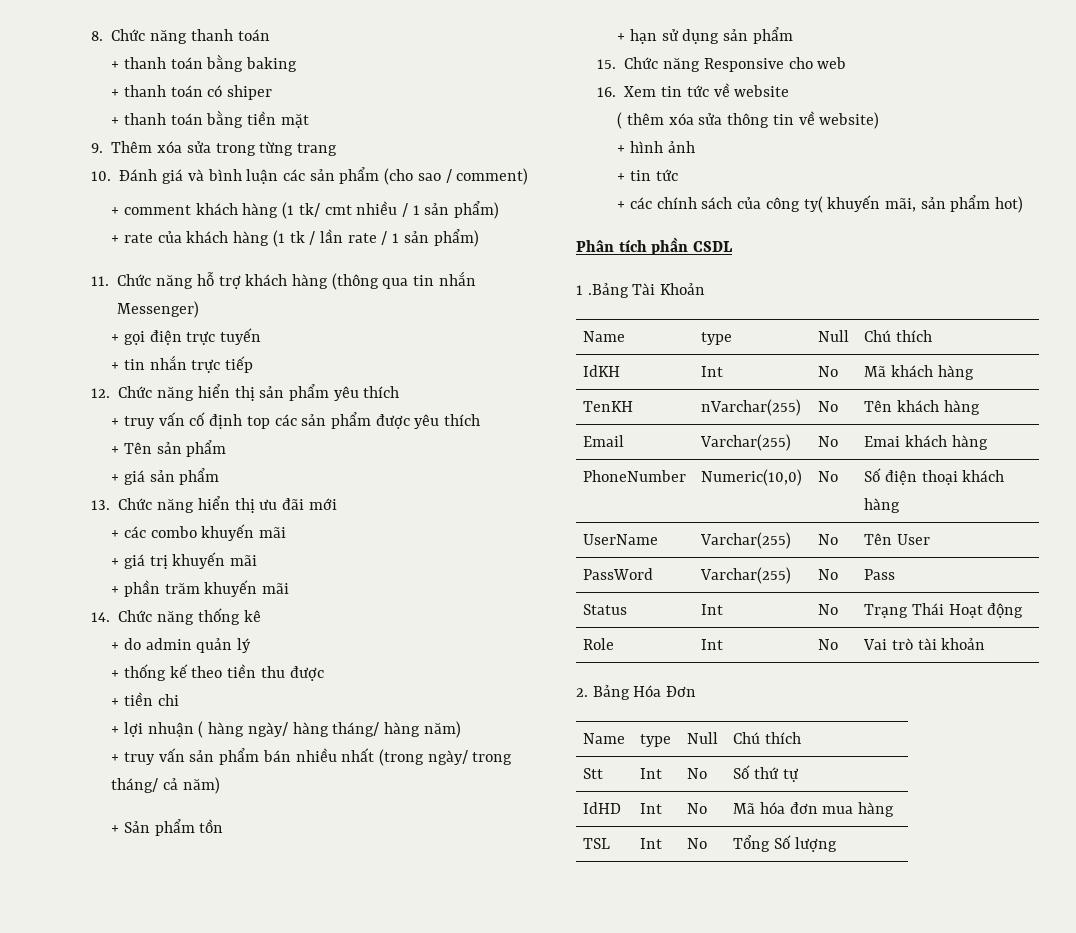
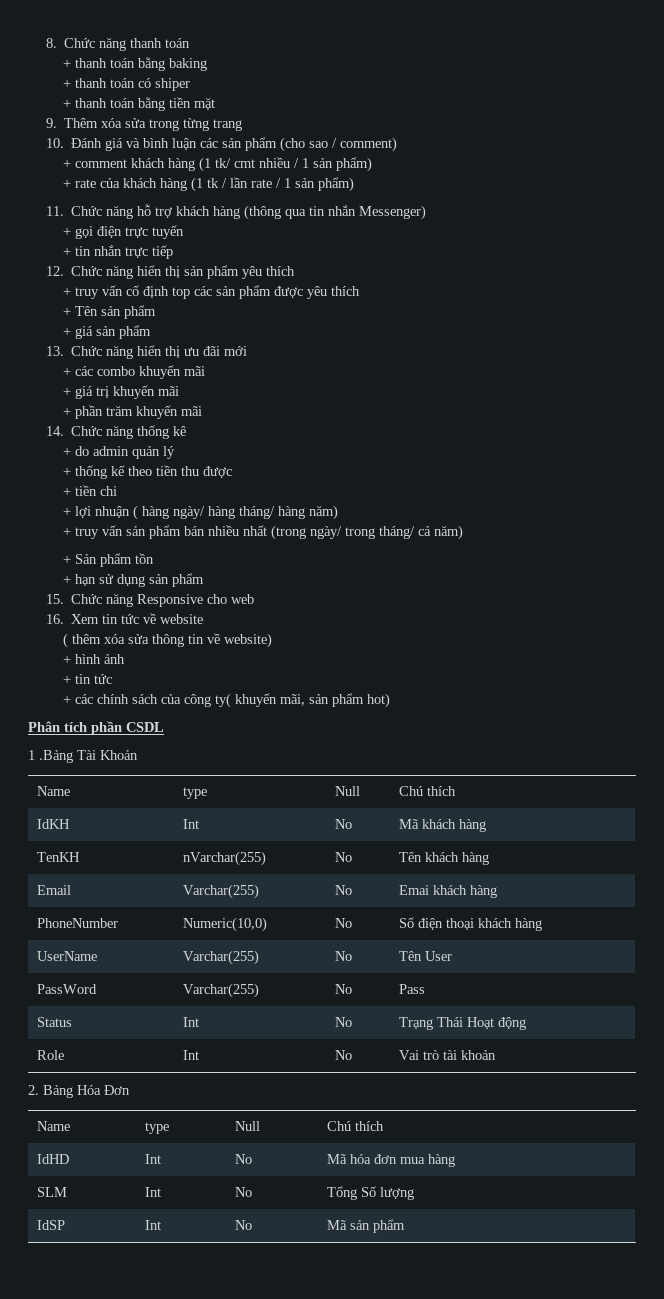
[583,768,604,779] [640,768,663,779] [687,768,708,779] [733,765,799,782] // Stt | Int | No | Số thứ tự -> (384, 1126) none
[583,838,611,849] TSL -> [36,1187,67,1197] SLM
(837, 844) none -> [36,1220,65,1230] [144,1220,161,1230] [234,1220,252,1230] [326,1219,405,1233] // IdSP | Int | No | Mã sản phẩm

